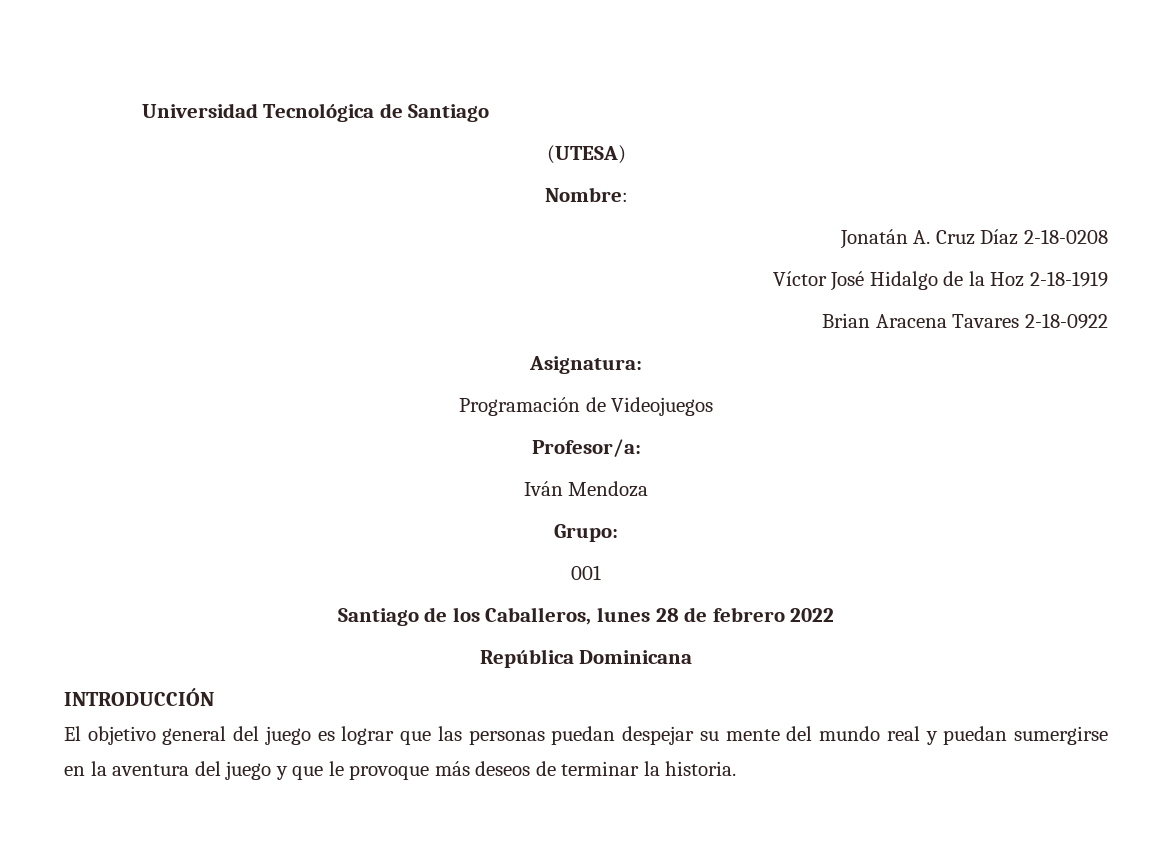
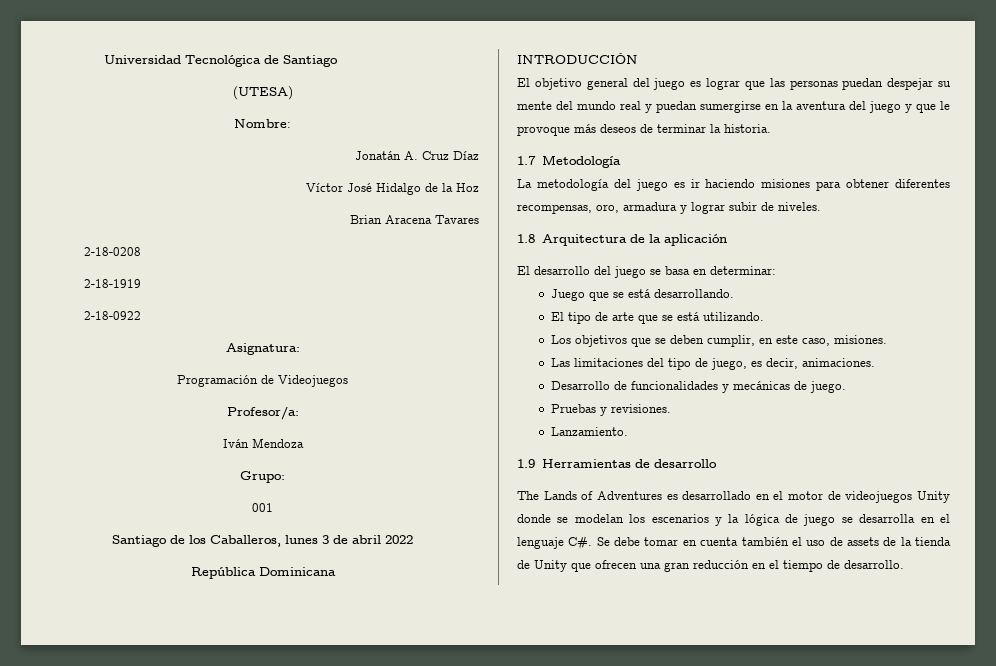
[1023,229,1108,244] 2-18-0208 -> (479, 155) none
[1029,271,1108,287] 2-18-1919 -> (479, 187) none
(1020, 321) none -> [84,247,142,256] [84,279,142,288] // 2-18-0208 // 2-18-1919 //
[655,607,785,622] 28 de febrero -> [322,535,381,544] 3 de abril
(737, 768) none -> [517,155,621,168] [517,179,950,191] [517,202,821,214] [517,234,727,246] [517,266,776,278] [550,289,734,301] [550,312,764,324] [550,335,887,347] [550,358,875,370] [550,381,846,393] [550,404,671,416] [550,427,628,436] [517,459,717,468] [517,491,950,503] [517,514,950,526] [517,536,951,550] [517,560,904,572] // 1.7 Metodología // La metodología del juego es ir haciendo misiones para obtener diferentes recompensas, oro, armadura y lograr subir de niveles. // 1.8 Arquitectura de la aplicación // El desarrollo del juego se basa en determinar: // Juego que se está desarrollando. // El tipo de arte que se está utilizando. // Los objetivos que se deben cumplir, en este caso, misiones. // Las limitaciones del tipo de juego, es decir, animaciones. // Desarrollo de funcionalidades y mecánicas de juego. // Pruebas y revisiones. // Lanzamiento. // 1.9 Herramientas de desarrollo // The Lands of Adventures es desarrollado en el motor de videojuegos Unity donde se modelan los escenarios y la lógica de juego se desarrolla en el lenguaje C#. Se debe tomar en cuenta también el uso de assets de la tienda de Unity que ofrecen una gran reducción en el tiempo de desarrollo.

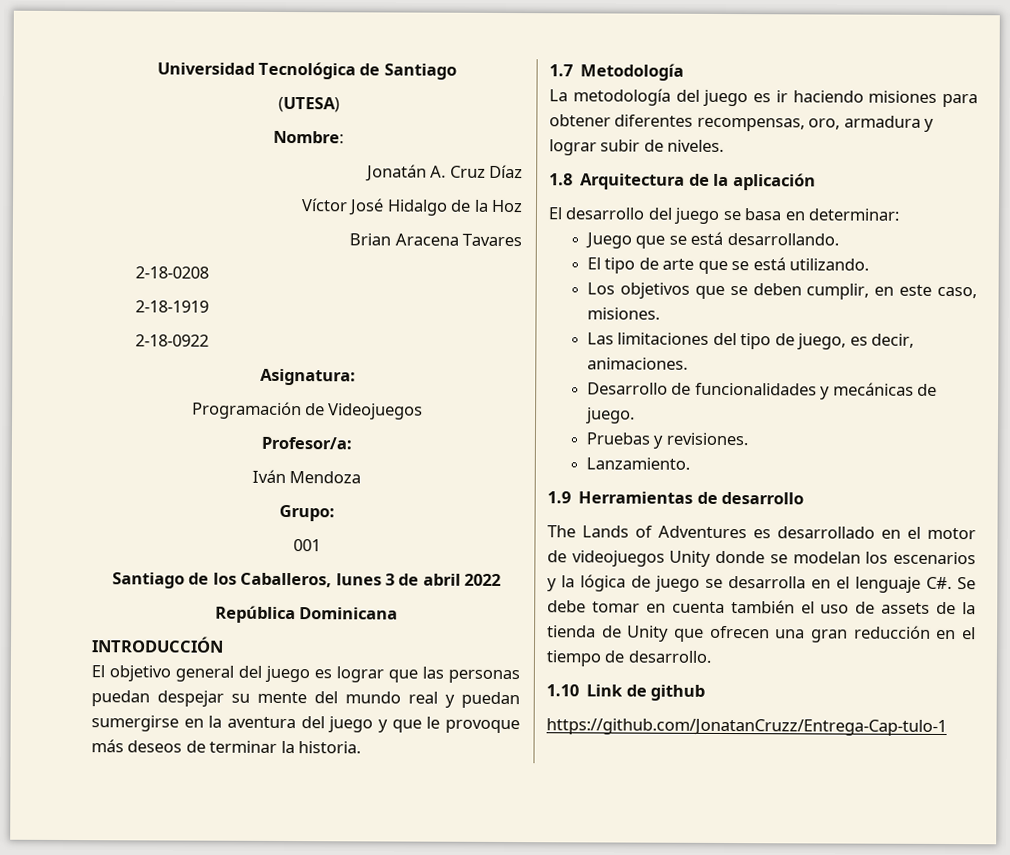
(904, 564) none -> [546,684,706,701] [546,718,947,737] // 1.10 Link de github // https://github.com/JonatanCruzz/Entrega-Cap-tulo-1

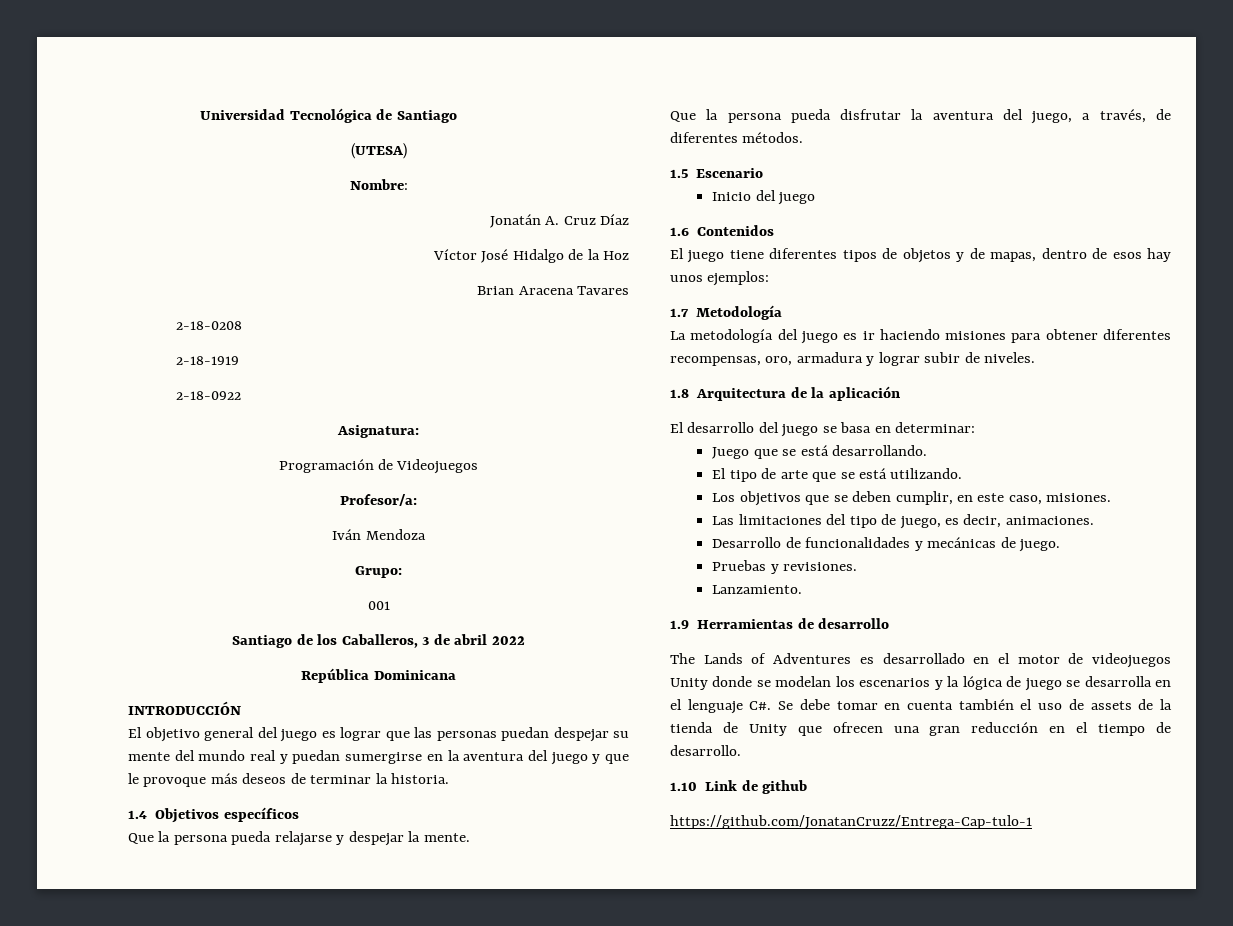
[335,573,382,586] lunes -> (418, 641) none
(362, 747) none -> [128,807,299,823] [128,831,470,846] [670,109,1171,124] [670,132,804,143] [670,168,764,178] [712,190,816,205] [670,225,775,236] [670,248,1171,263] [670,271,770,286] // 1.4 Objetivos específicos // Que la persona pueda relajarse y despejar la mente. // Que la persona pueda disfrutar la aventura del juego, a través, de diferentes métodos. // 1.5 Escenario // Inicio del juego // 1.6 Contenidos // El juego tiene diferentes tipos de objetos y de mapas, dentro de esos hay unos ejemplos:

